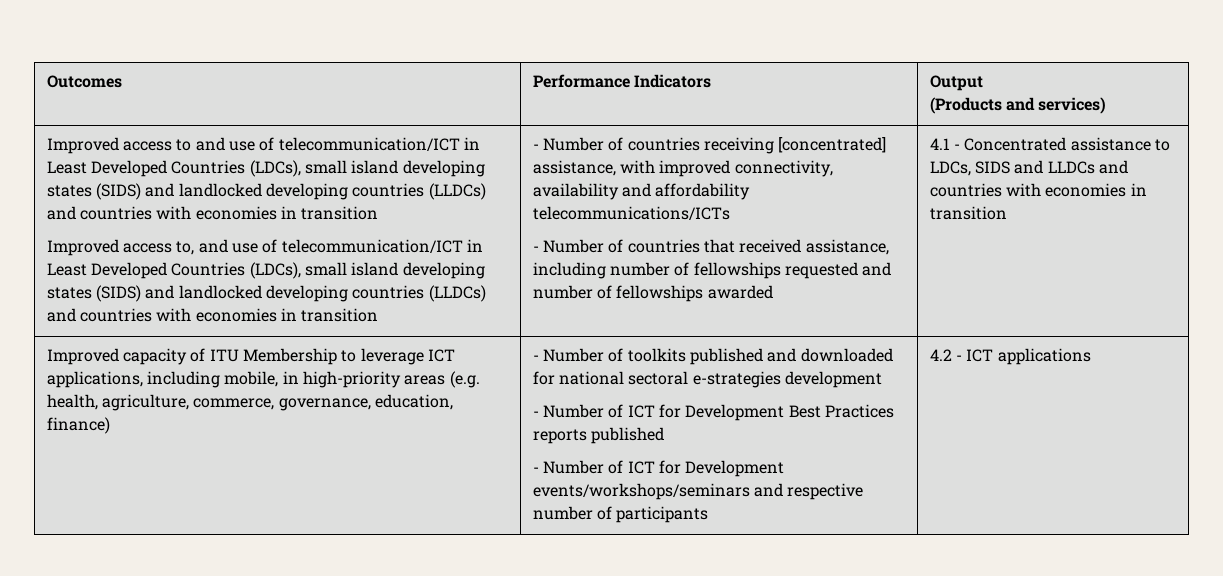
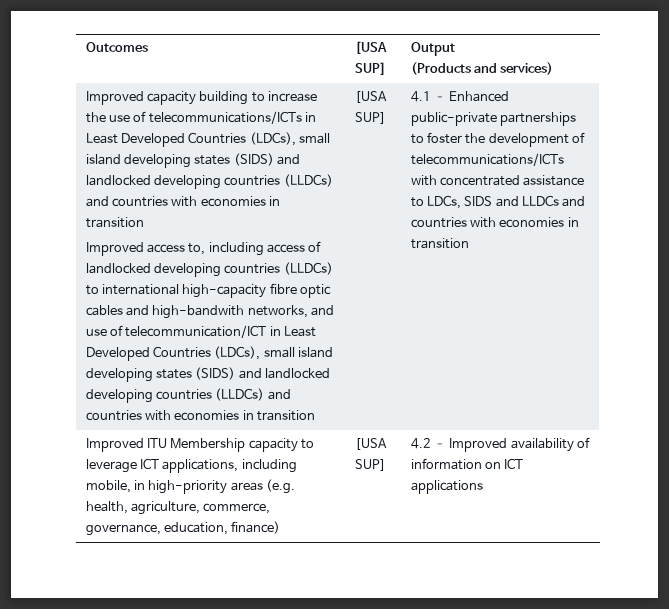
[532,74,712,88] Performance Indicators -> [354,41,387,55] [354,62,386,76] [USA SUP]
[123,137,460,151] access to and use of telecommunication/ICT -> [146,91,318,105] [85,111,302,124] capacity building to increase the use of telecommunications/ICTs
(195, 248) none -> [208,241,322,256] [85,262,333,277] [85,283,332,298] [85,305,308,319] including access of landlocked developing countries (LLDCs) to international high-capacity fibre optic cables and high-bandwith networks,
[532,137,887,154] [532,160,833,177] [532,183,751,200] [532,206,730,220] [532,239,889,255] [532,262,892,279] [532,285,773,302] [929,137,1067,151] - Number of countries receiving [concentrated] assistance, with improved connectivity, availability and affordability telecommunications/ICTs // - Number of countries that received assistance, including number of fellowships requested and number of fellowships awarded | 4.1 - Concentrated -> [354,91,387,103] [354,112,386,124] [410,91,510,102] [410,112,576,126] [410,132,586,147] [410,153,564,166] [410,175,520,186] [USA SUP] | 4.1 – Enhanced public-private partnerships to foster the development of telecommunications/ICTs with concentrated
[123,348,206,365] capacity of -> (144, 445) none
(338, 356) none -> [248,438,298,452] capacity
[532,348,893,365] [532,371,883,388] [532,404,894,421] [532,427,665,444] [532,460,785,477] [532,483,864,500] [532,506,709,523] [929,349,963,361] - Number of toolkits published and downloaded for national sectoral e-strategies development // - Number of ICT for Development Best Practices reports published // - Number of ICT for Development events/workshops/seminars and respective number of participants | 4.2 - -> [354,438,387,450] [354,459,386,471] [410,437,591,452] [410,458,501,470] [USA SUP] | 4.2 – Improved availability of information on

